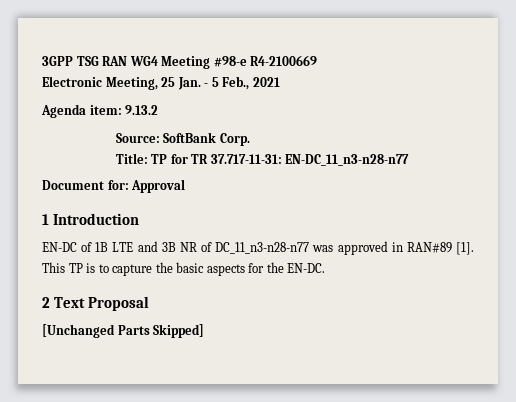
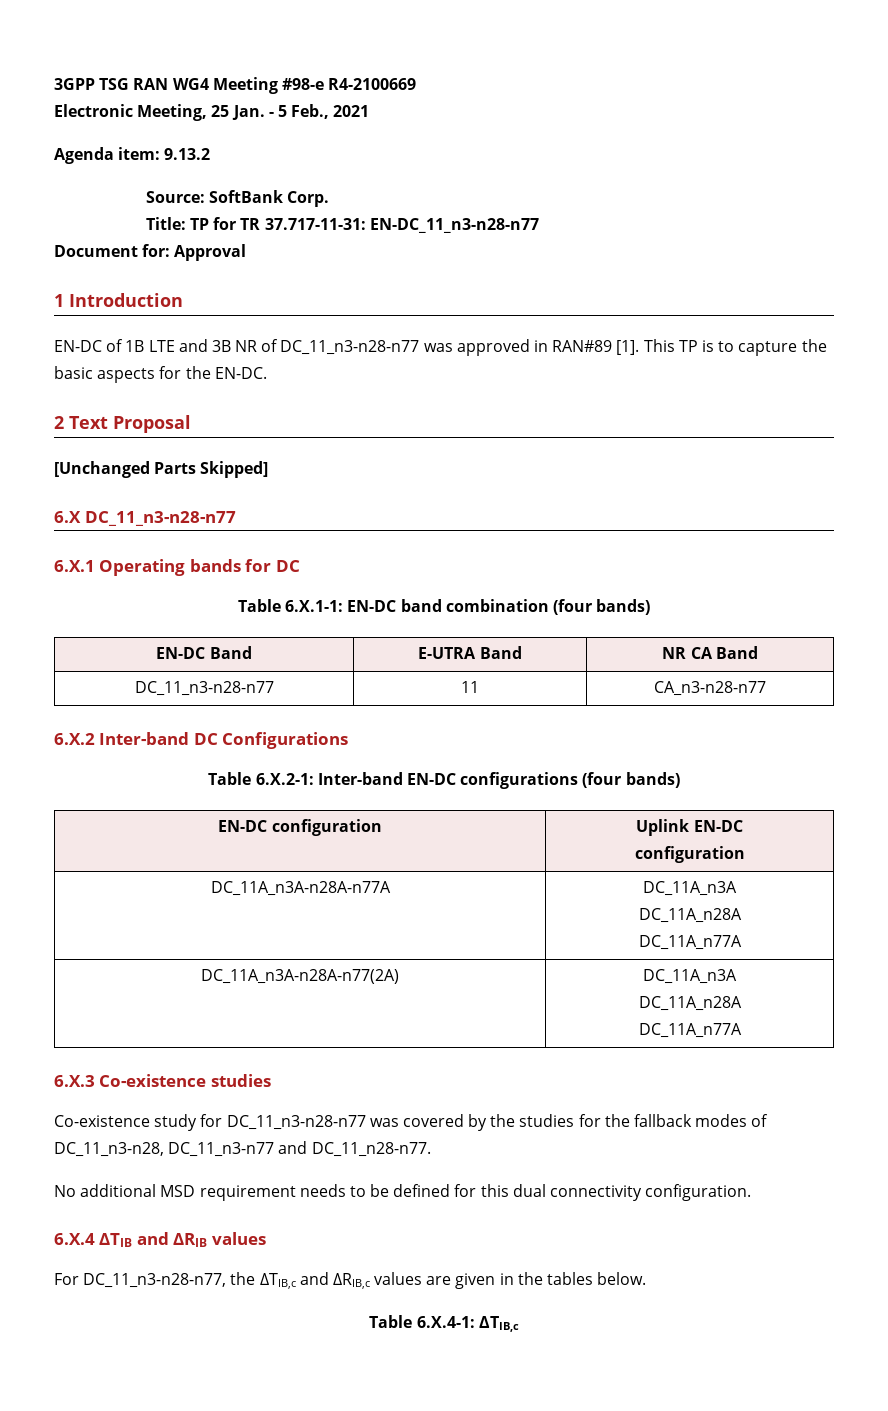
(205, 331) none -> [54,511,236,526] [54,559,300,576] [237,599,651,615] [156,646,252,659] [418,646,522,659] [662,646,758,659] [134,681,274,696] [461,681,479,693] [654,681,766,696] [54,732,349,749] [208,772,680,789] [218,819,382,836] [636,819,743,836] [634,846,745,863] [210,881,391,896] [643,881,737,896] [638,908,742,923] [638,935,742,950] [201,969,399,984] [643,969,737,984] [638,996,742,1011] [638,1023,742,1038] [54,1074,271,1087] [54,1114,769,1131] [54,1141,431,1157] [54,1184,752,1201] [54,1232,266,1247] [54,1272,647,1289] [369,1315,519,1332] // 6.X DC_11_n3-n28-n77 // 6.X.1 Operating bands for DC // Table 6.X.1-1: EN-DC band combination (four bands) // EN-DC Band | E-UTRA Band | NR CA Band // DC_11_n3-n28-n77 | 11 | CA_n3-n28-n77 // 6.X.2 Inter-band DC Configurations // Table 6.X.2-1: Inter-band EN-DC configurations (four bands) // EN-DC configuration | Uplink EN-DC // configuration // DC_11A_n3A-n28A-n77A | DC_11A_n3A // DC_11A_n28A // DC_11A_n77A // DC_11A_n3A-n28A-n77(2A) | DC_11A_n3A // DC_11A_n28A // DC_11A_n77A // 6.X.3 Co-existence studies // Co-existence study for DC_11_n3-n28-n77 was covered by the studies for the fallback modes of DC_11_n3-n28, DC_11_n3-n77 and DC_11_n28-n77. // No additional MSD requirement needs to be defined for this dual connectivity configuration. // 6.X.4 ∆TIB and ∆RIB values // For DC_11_n3-n28-n77, the ΔTIB,c and ΔRIB,c values are given in the tables below. // Table 6.X.4-1: ΔTIB,c

